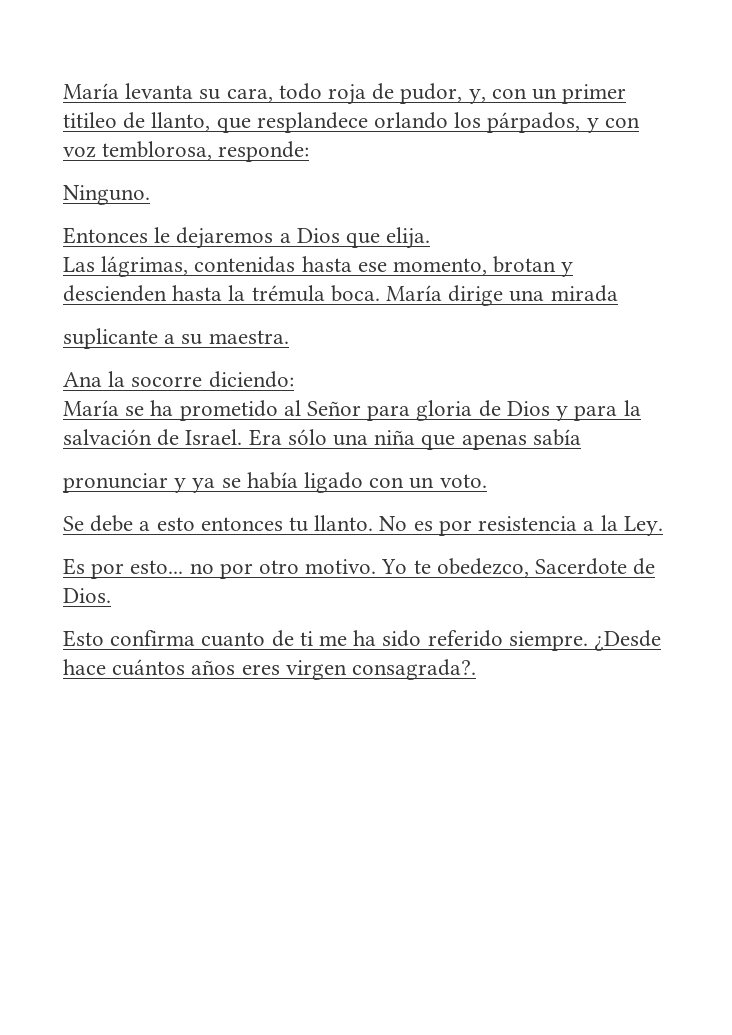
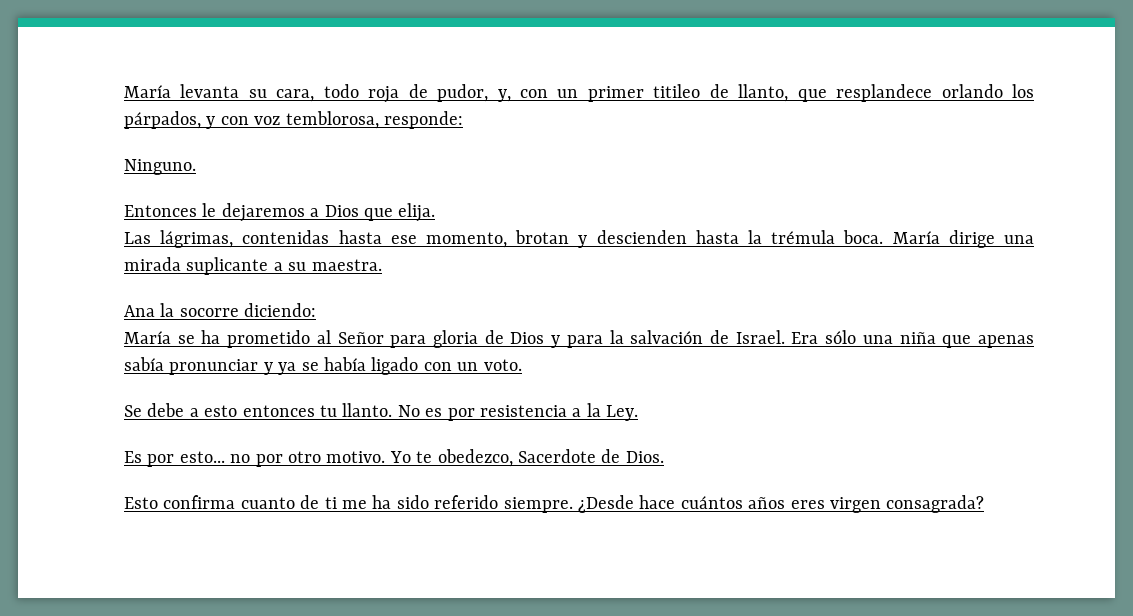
(618, 293) // -> (181, 264) none
(581, 437) // -> (164, 364) none
[352,659,477,680] consagrada?. -> [886,495,985,513] consagrada?

